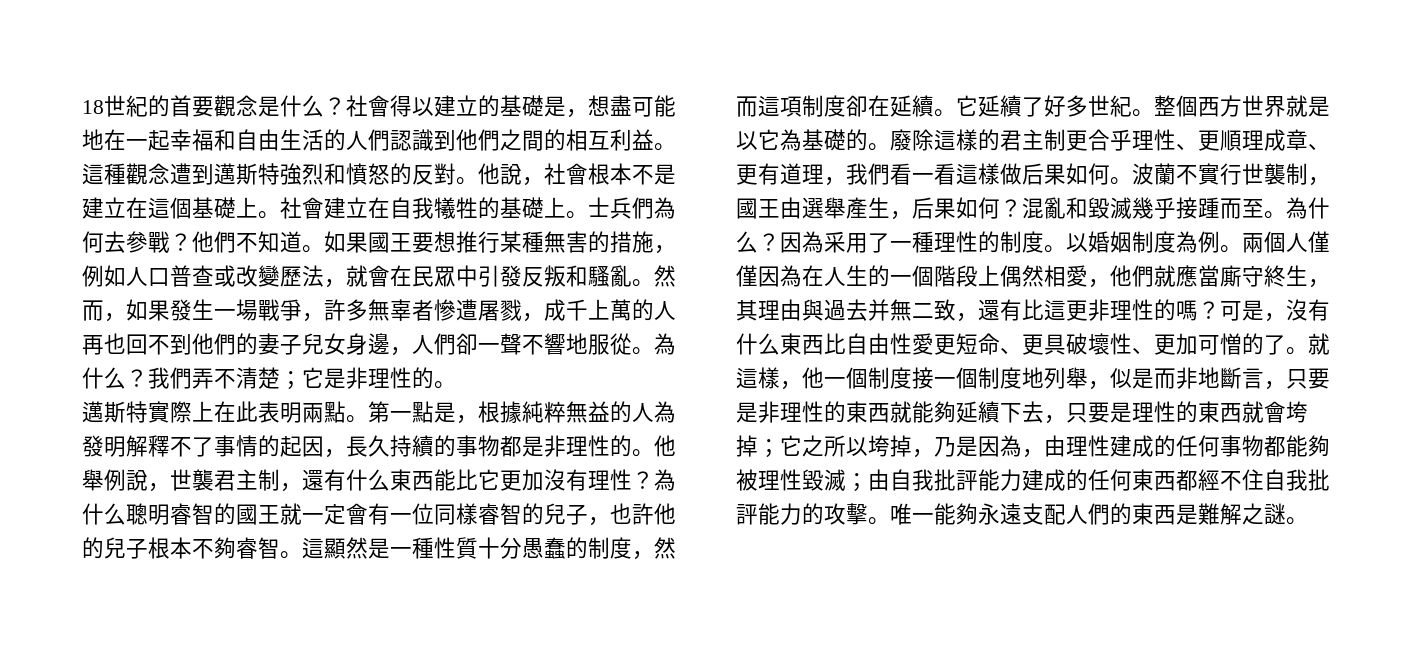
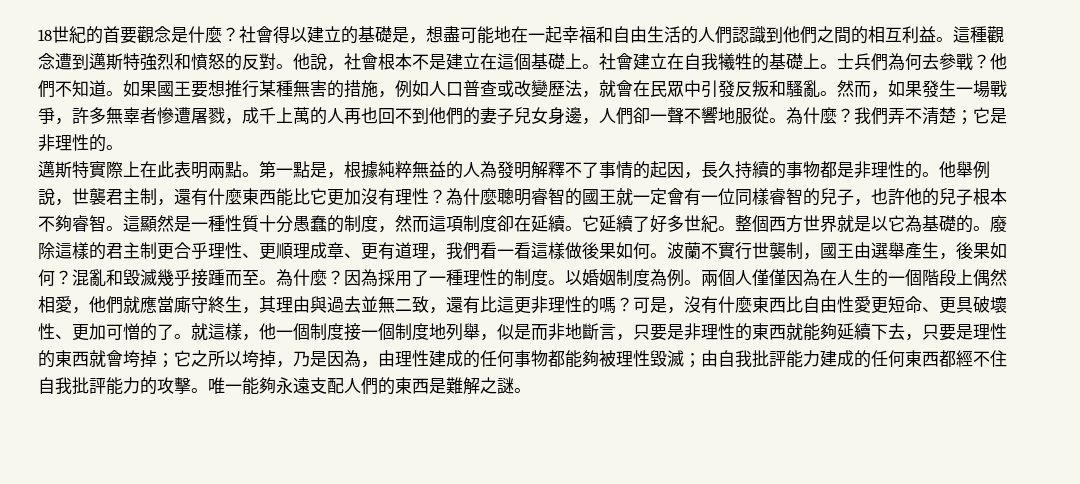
[302,95,324,117] 么 -> [205,26,222,43] 麼
[104,367,126,389] 么 -> [820,107,837,124] 麼
[368,469,390,491] 么 -> [225,188,242,205] 麼
[104,503,126,525] 么 -> [480,188,497,205] 麼
[1022,163,1044,185] 后 -> [582,242,599,259] 後
[912,197,934,219] 后 -> [956,242,973,259] 後
[736,231,846,253] 么？因為采 -> [310,269,395,287] 麼？因為採
[868,299,890,321] 并 -> [361,296,378,312] 並
[758,333,780,355] 么 -> [735,296,752,313] 麼

